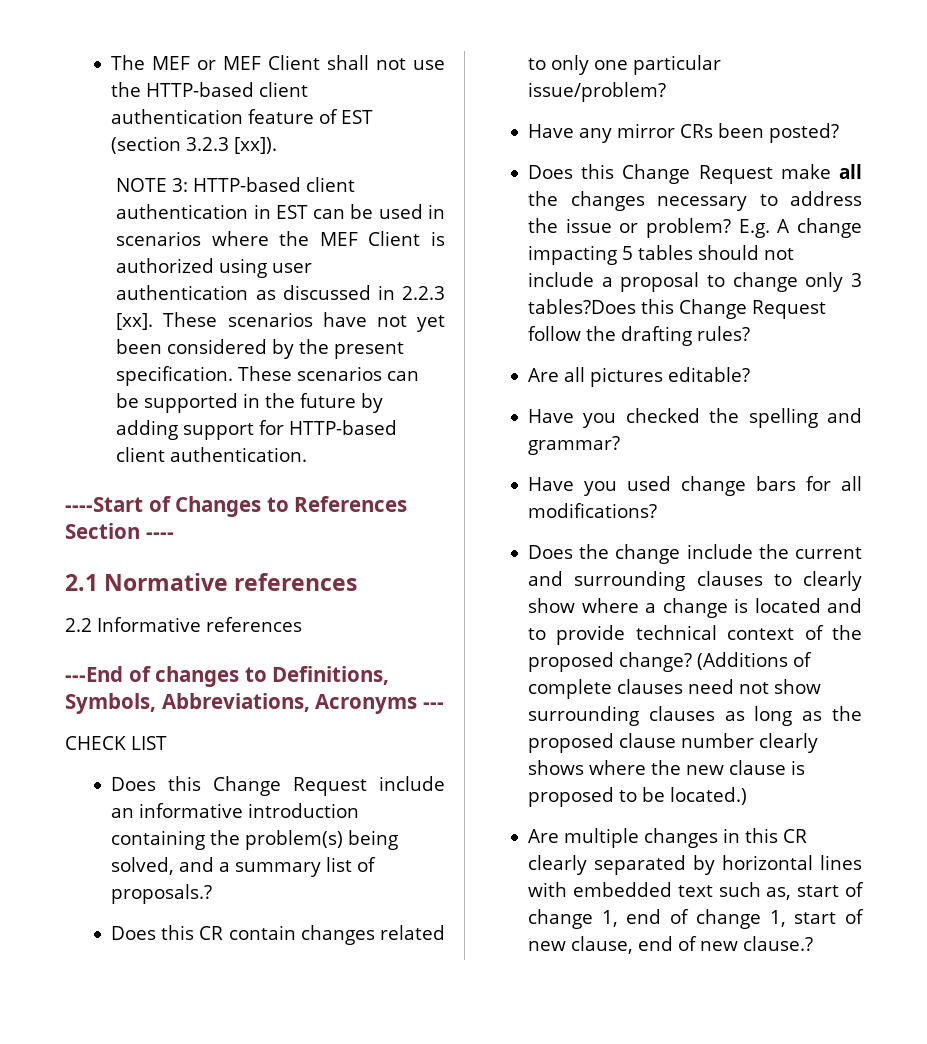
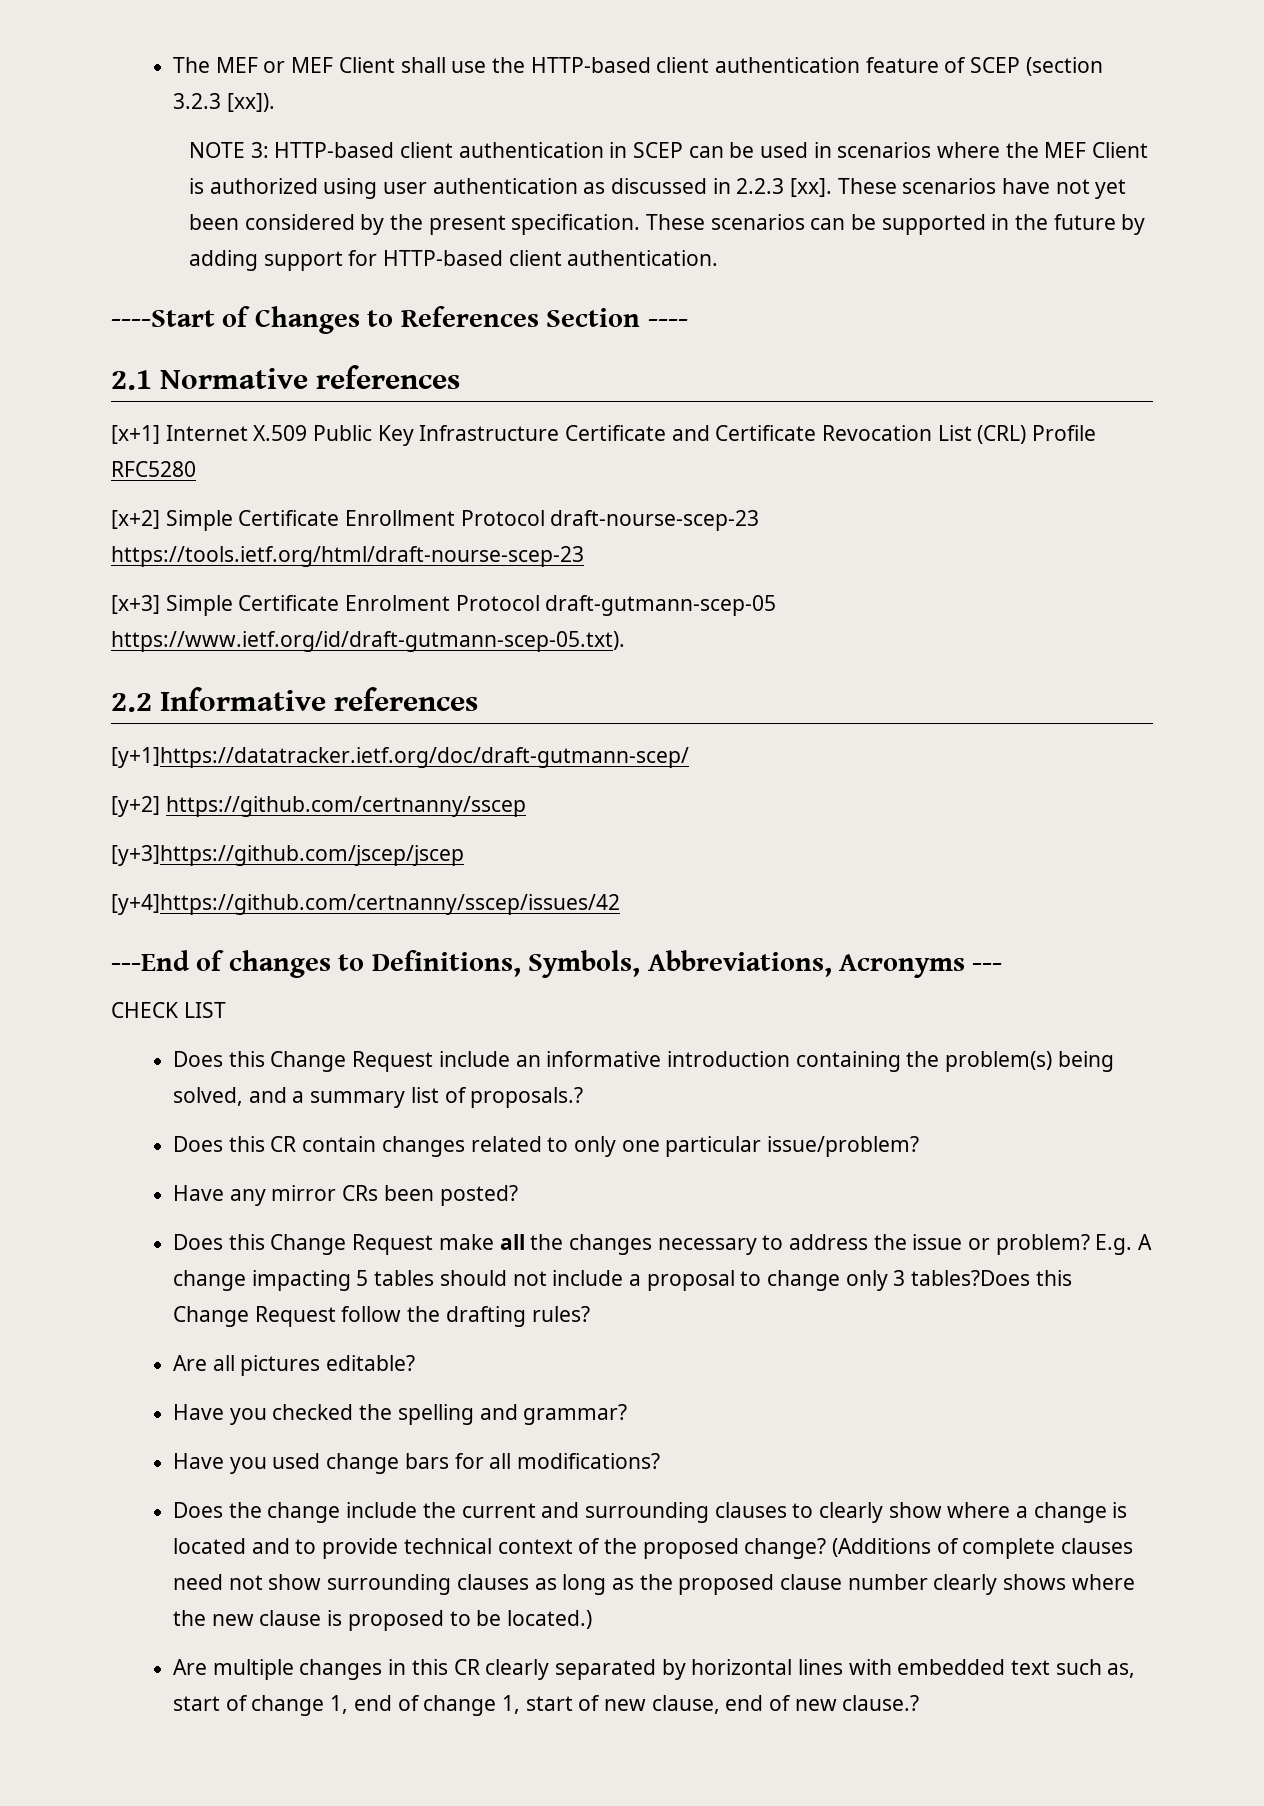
[376,58,407,70] not -> (446, 65) none
[341,110,374,124] EST -> [969,57,1020,73] SCEP
[275,205,308,219] EST -> [633,142,684,158] SCEP
[65,617,302,632] 2.2 Informative references -> [111,425,1097,446] [111,461,196,477] [111,510,760,531] [111,546,584,567] [111,595,777,616] [111,631,625,652] [111,687,479,712] [111,747,689,768] [111,796,526,817] [111,845,464,866] [111,894,620,915] [x+1] Internet X.509 Public Key Infrastructure Certificate and Certificate Revocation List (CRL) Profile RFC5280 // [x+2] Simple Certificate Enrollment Protocol draft-nourse-scep-23 https://tools.ietf.org/html/draft-nourse-scep-23 // [x+3] Simple Certificate Enrolment Protocol draft-gutmann-scep-05 https://www.ietf.org/id/draft-gutmann-scep-05.txt). // 2.2 Informative references // [y+1]https://datatracker.ietf.org/doc/draft-gutmann-scep/ // [y+2] https://github.com/certnanny/sscep // [y+3]https://github.com/jscep/jscep // [y+4]https://github.com/certnanny/sscep/issues/42

